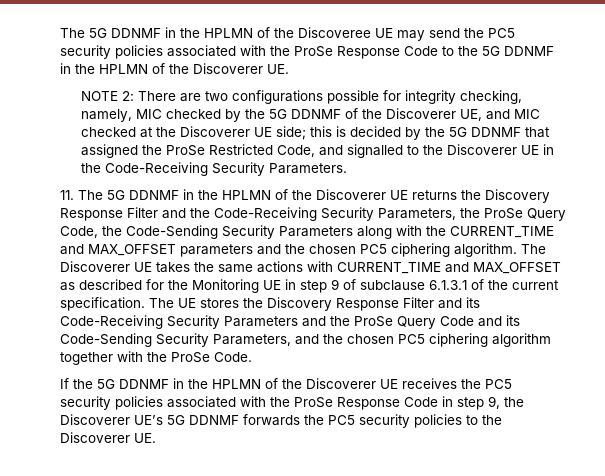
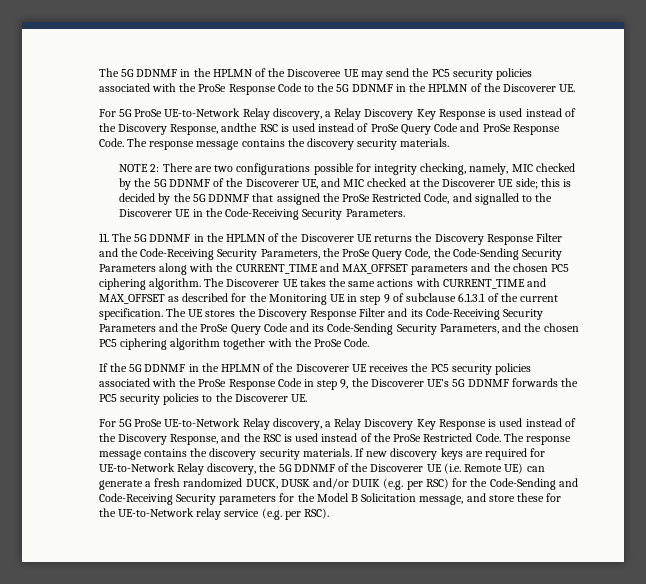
(289, 69) none -> [98,108,576,120] [98,123,560,135] [98,138,450,150] // For 5G ProSe UE-to-Network Relay discovery, a Relay Discovery Key Response is used instead of the Discovery Response, andthe RSC is used instead of ProSe Query Code and ProSe Response Code. The response message contains the discovery security materials.
(156, 438) none -> [98,418,576,430] [98,433,572,445] [98,448,546,460] [98,463,545,475] [98,478,578,490] [98,493,562,505] [98,508,329,520] // For 5G ProSe UE-to-Network Relay discovery, a Relay Discovery Key Response is used instead of the Discovery Response, and the RSC is used instead of the ProSe Restricted Code. The response message contains the discovery security materials. If new discovery keys are required for UE-to-Network Relay discovery, the 5G DDNMF of the Discoverer UE (i.e. Remote UE) can generate a fresh randomized DUCK, DUSK and/or DUIK (e.g. per RSC) for the Code-Sending and Code-Receiving Security parameters for the Model B Solicitation message, and store these for the UE-to-Network relay service (e.g. per RSC).

